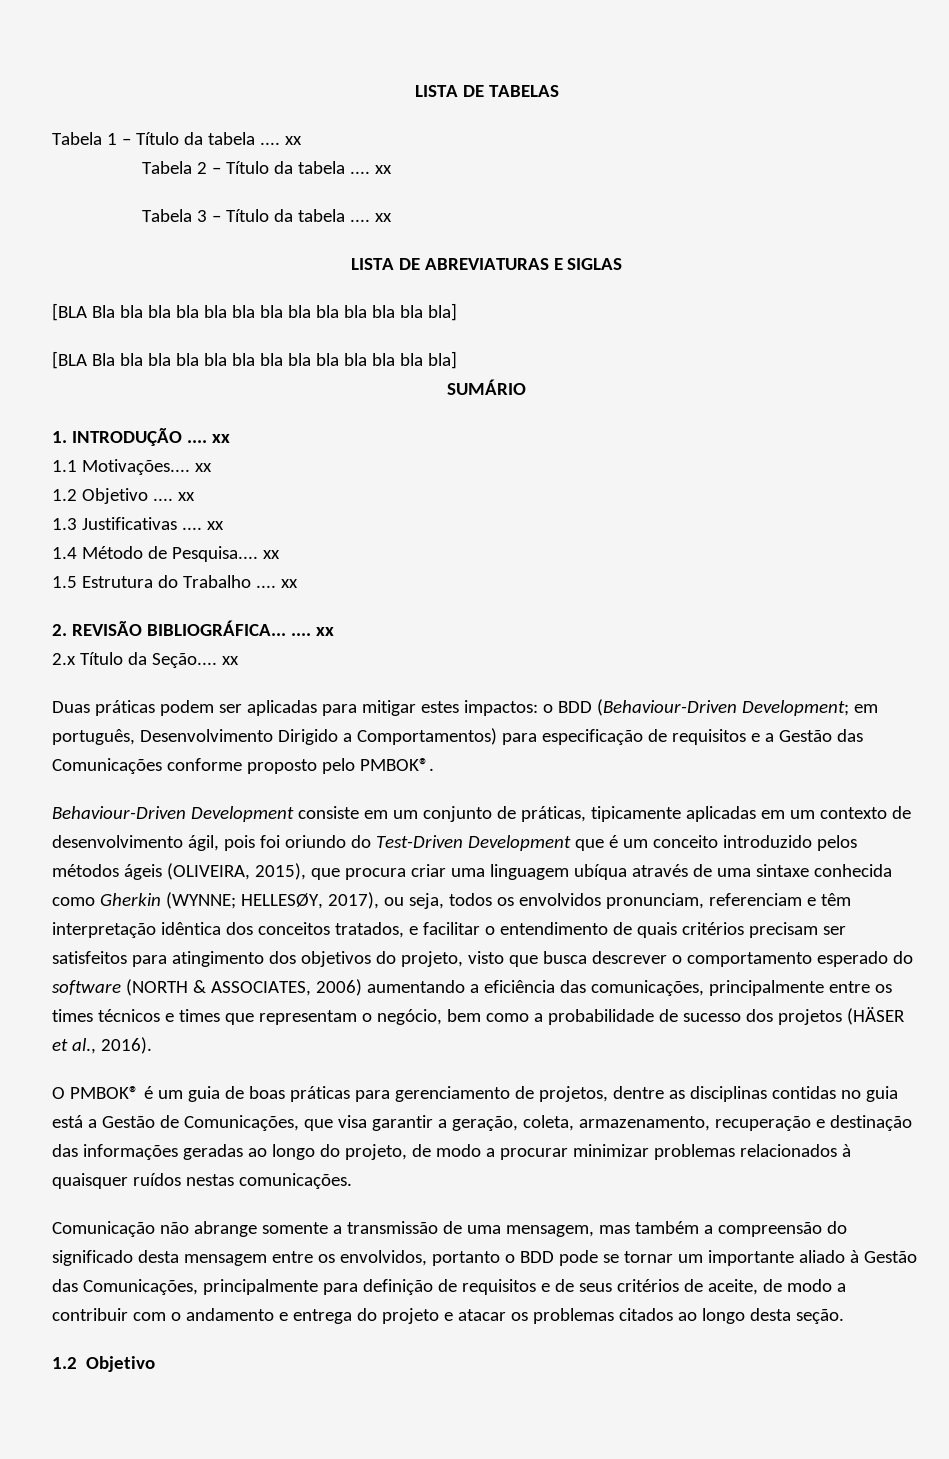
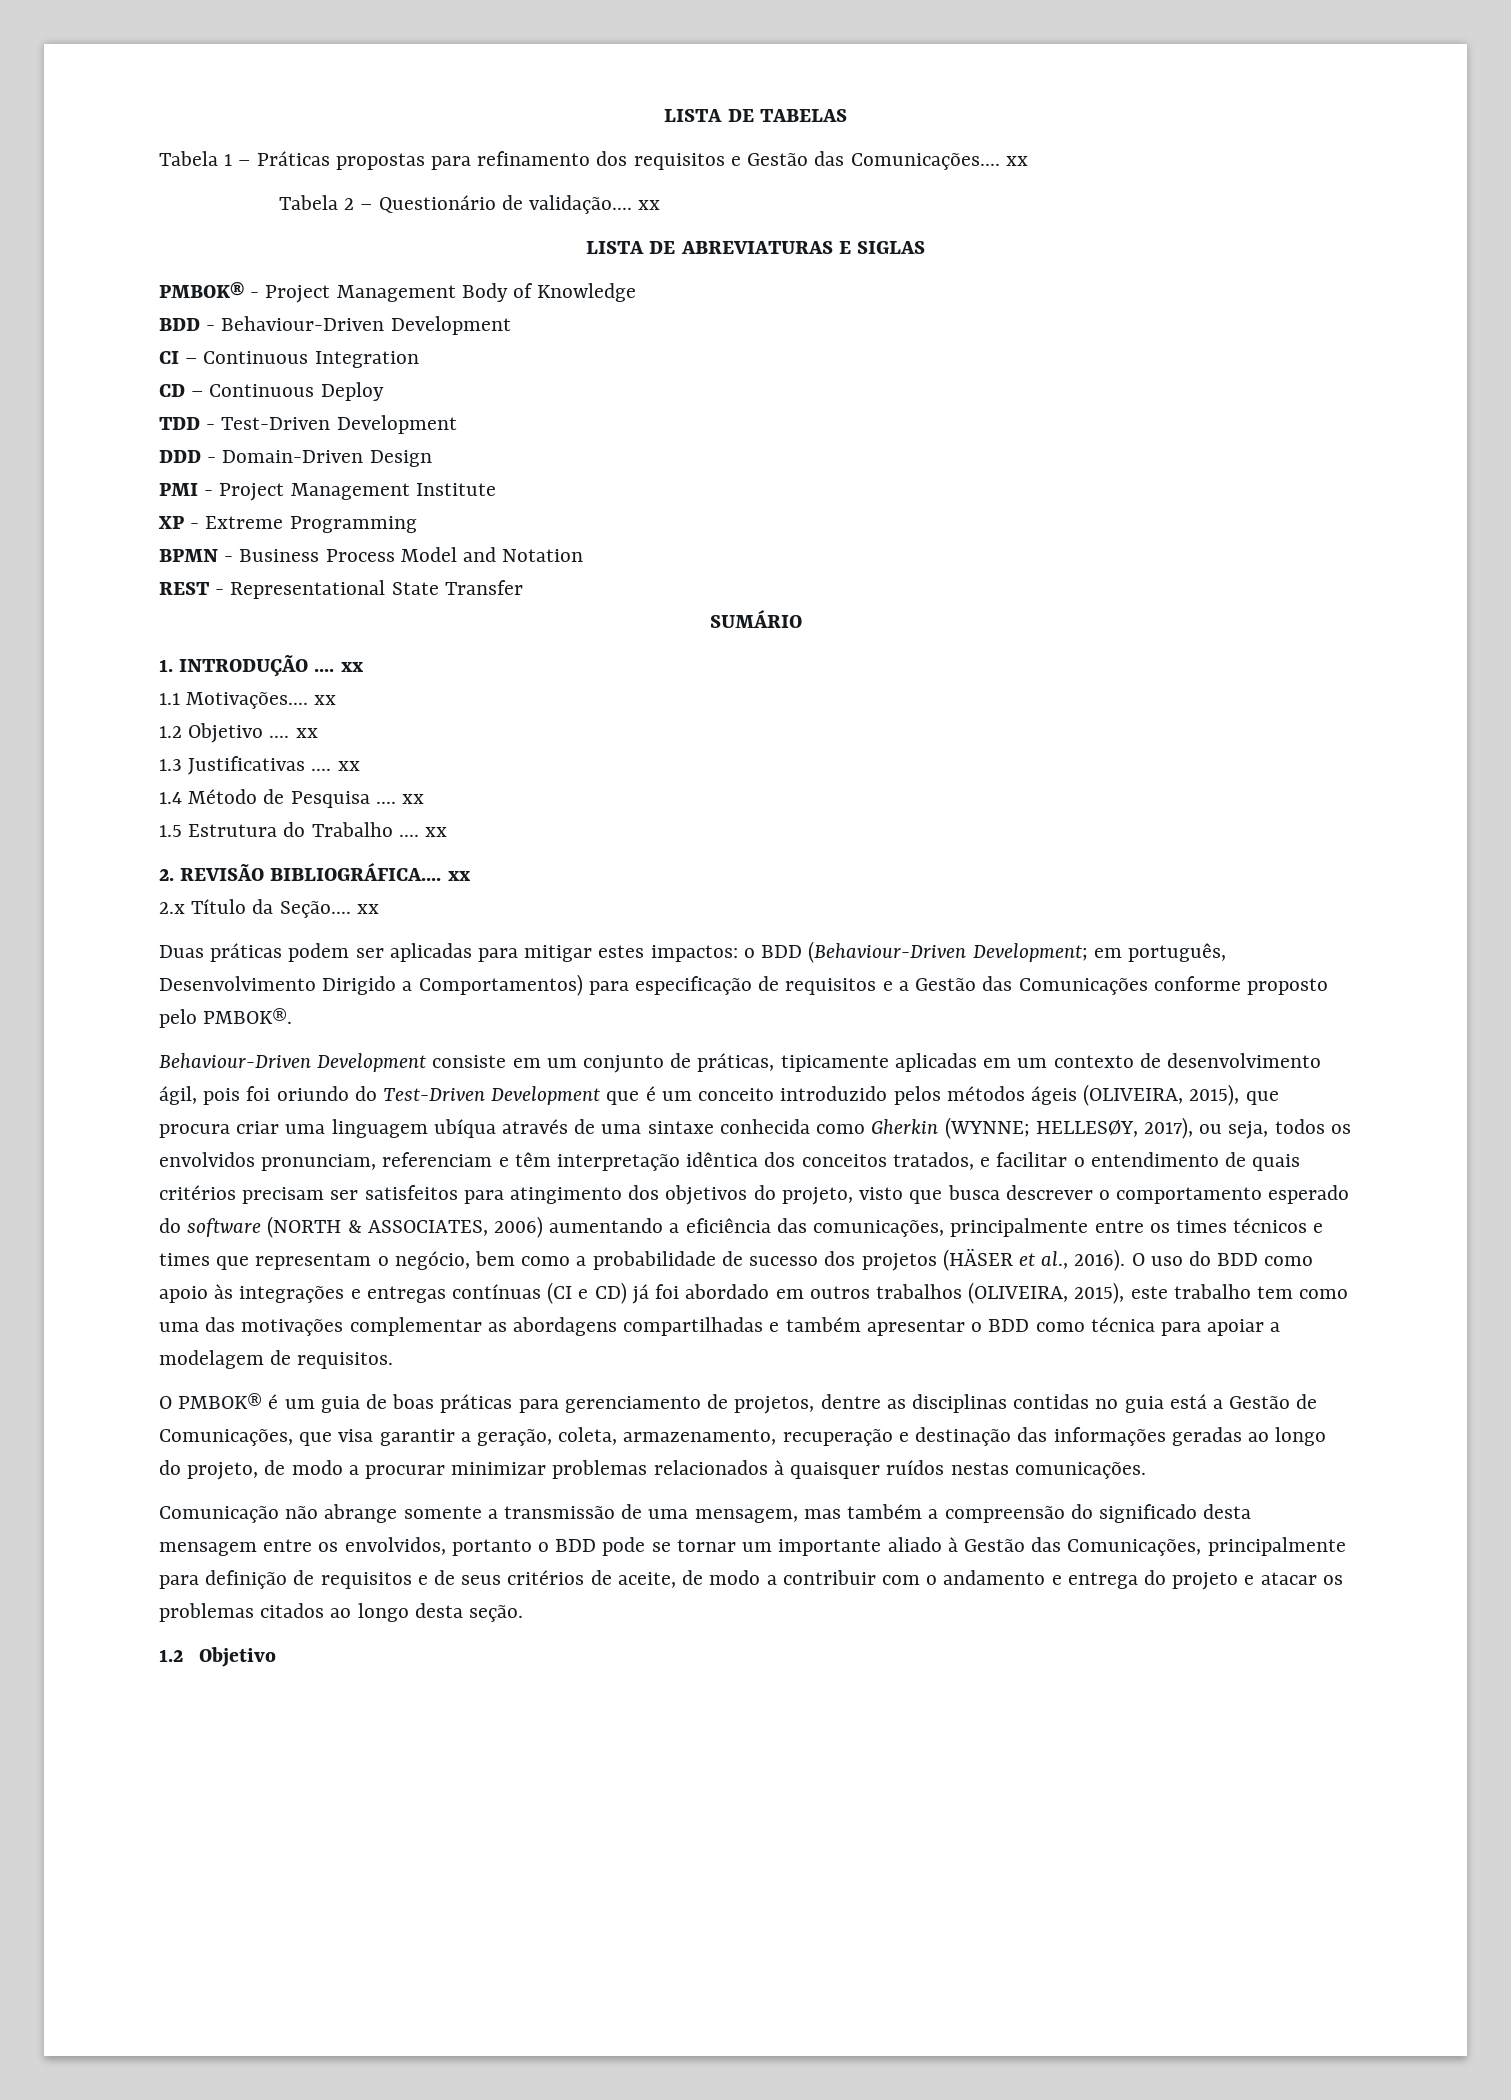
[135,132,302,145] [141,161,392,174] [141,209,370,222] Título da tabela .... xx // Tabela 2 – Título da tabela .... xx // Tabela 3 – Título da tabela .... -> [256,151,1028,170] [278,195,632,214] Práticas propostas para refinamento dos requisitos e Gestão das Comunicações.... xx // Tabela 2 – Questionário de validação....
[52,303,457,321] [52,351,457,369] [BLA Bla bla bla bla bla bla bla bla bla bla bla bla bla] // [BLA Bla bla bla bla bla bla bla bla bla bla bla bla bla] -> [159,281,637,303] [159,316,511,335] [159,351,419,368] [159,382,384,401] [159,415,457,434] [159,450,432,467] [159,483,496,501] [158,516,417,533] [159,547,584,562] [159,580,523,599] PMBOK® - Project Management Body of Knowledge // BDD - Behaviour-Driven Development // CI – Continuous Integration // CD – Continuous Deploy // TDD - Test-Driven Development // DDD - Domain-Driven Design // PMI - Project Management Institute // XP - Extreme Programming // BPMN - Business Process Model and Notation // REST - Representational State Transfer
[171,546,258,562] Pesquisa.... -> [290,791,396,808] Pesquisa ....
[146,620,311,636] BIBLIOGRÁFICA... .... -> [270,863,442,881] BIBLIOGRÁFICA....
(152, 1045) none -> [1131,1251,1314,1266] [159,1282,1349,1304] [159,1317,1281,1336] [159,1350,394,1369] O uso do BDD como apoio às integrações e entregas contínuas (CI e CD) já foi abordado em outros trabalhos (OLIVEIRA, 2015), este trabalho tem como uma das motivações complementar as abordagens compartilhadas e também apresentar o BDD como técnica para apoiar a modelagem de requisitos.

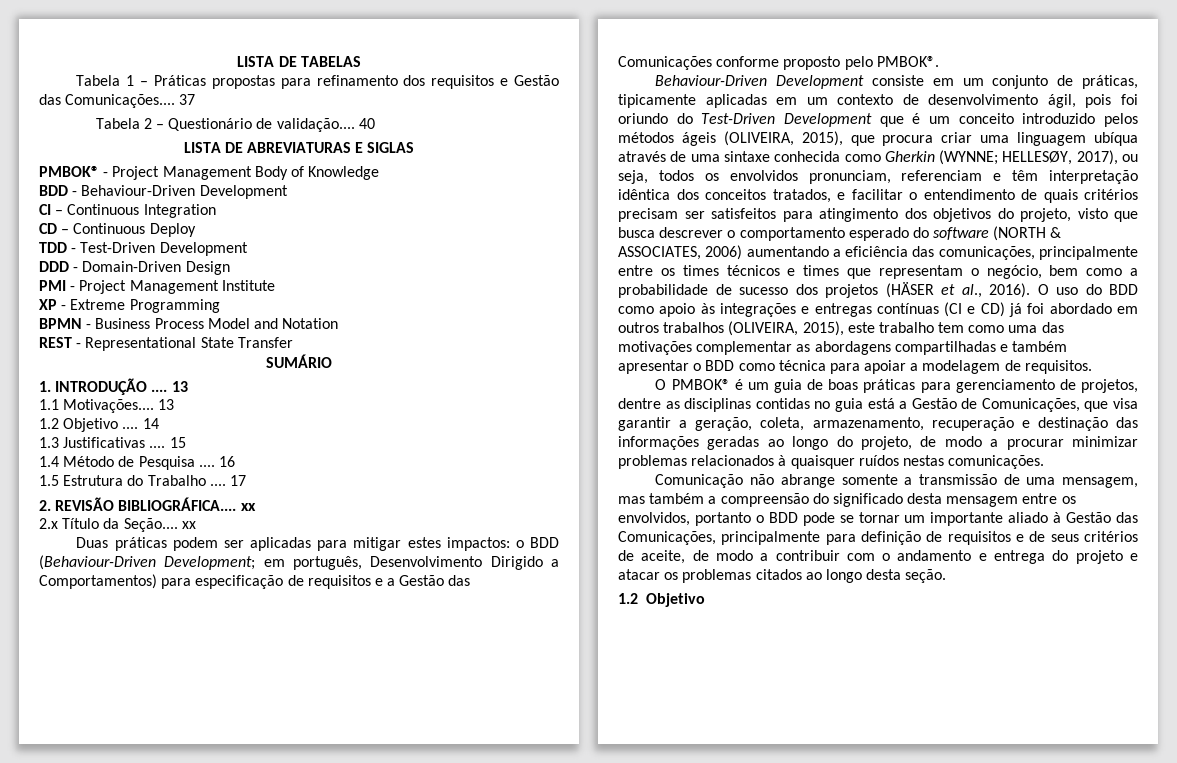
[1005,156,1028,166] xx -> [179,94,196,105] 37
[638,200,661,210] xx -> [358,118,375,129] 40
[340,662,364,672] xx -> [171,381,188,392] 13
[314,695,337,705] xx -> [158,399,175,410] 13
[295,728,318,738] xx -> [142,418,159,429] 14
[337,761,360,771] xx -> [169,437,186,448] 15
[402,794,425,804] xx -> [218,456,235,467] 16
[425,827,448,837] xx -> [229,475,246,486] 17

